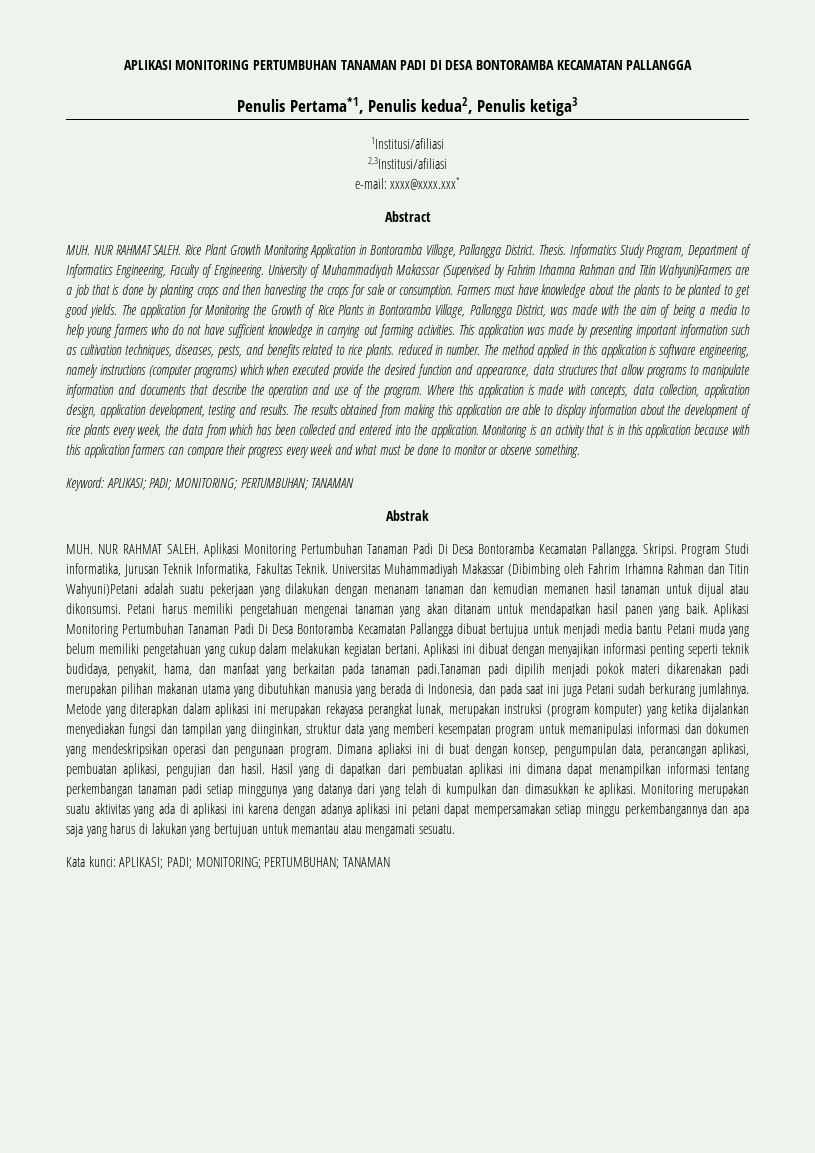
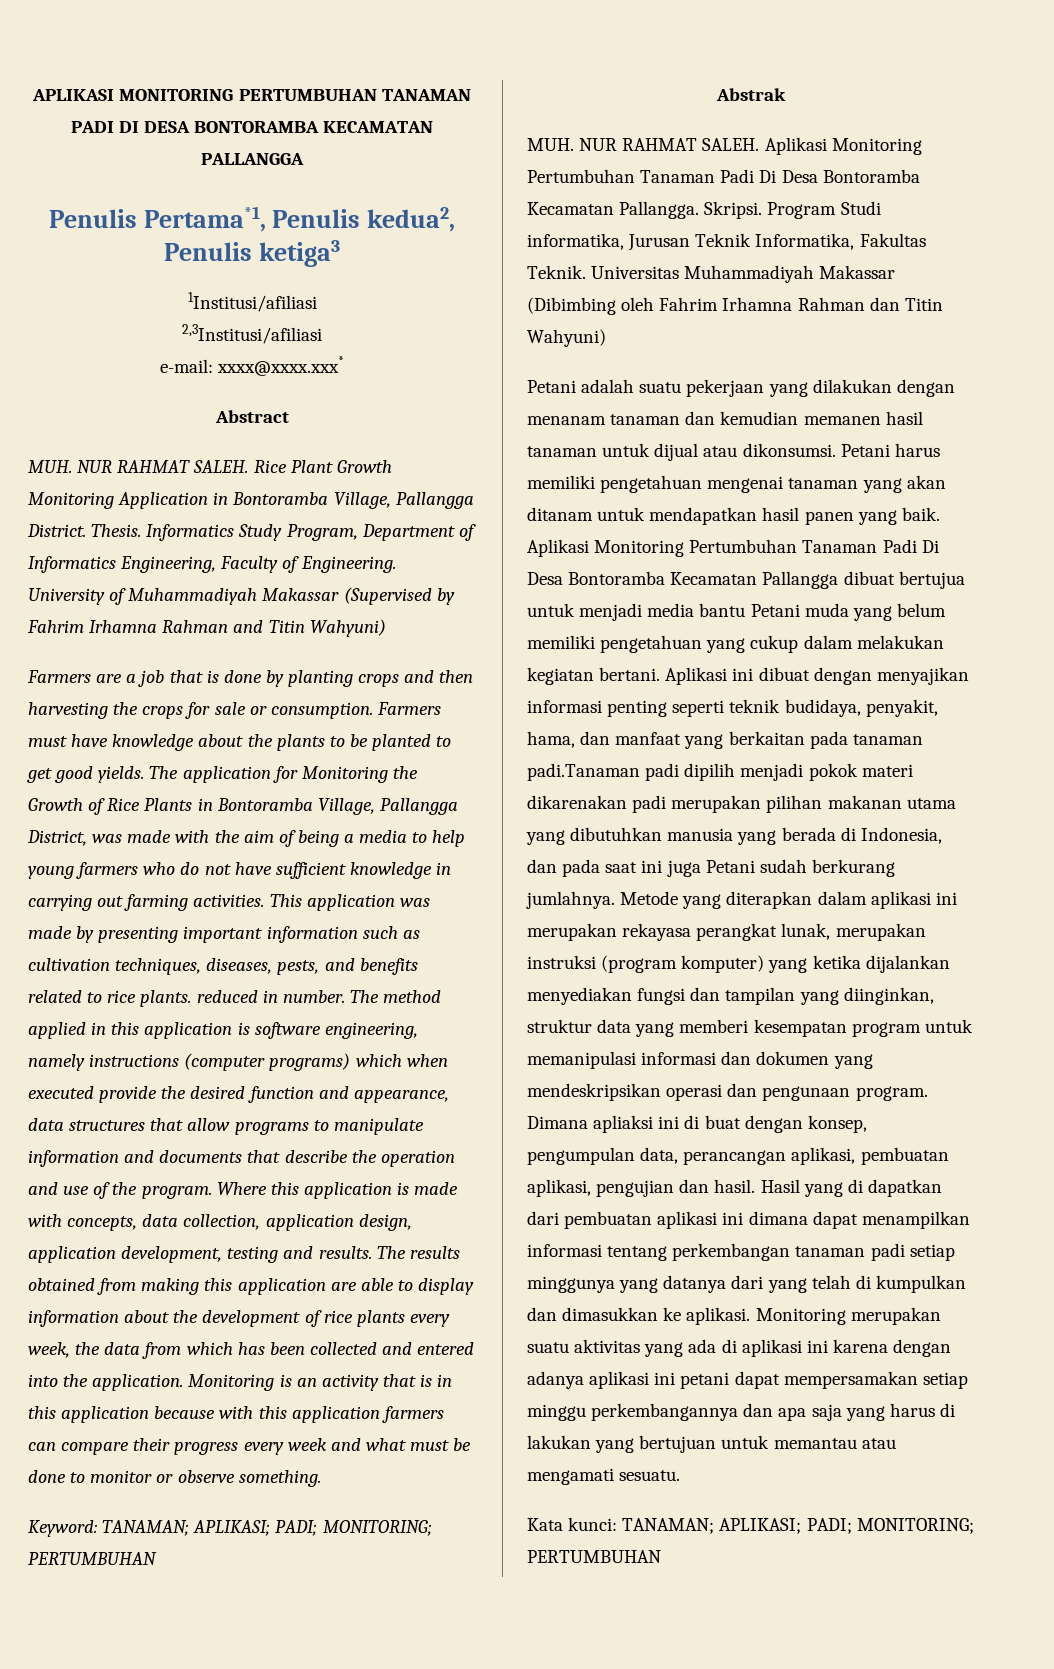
[658,264,732,278] Wahyuni)Farmers -> [309,619,386,637] [27,670,91,683] Wahyuni) // Farmers
[106,478,355,490] APLIKASI; PADI; MONITORING; PERTUMBUHAN; TANAMAN -> [102,1520,432,1536] [28,1552,157,1565] TANAMAN; APLIKASI; PADI; MONITORING; PERTUMBUHAN
[66,583,138,597] Wahyuni)Petani -> [527,329,606,347] [527,380,576,393] Wahyuni) // Petani
[119,857,390,869] APLIKASI; PADI; MONITORING; PERTUMBUHAN; TANAMAN -> [622,1518,974,1534] [527,1550,661,1563] TANAMAN; APLIKASI; PADI; MONITORING; PERTUMBUHAN

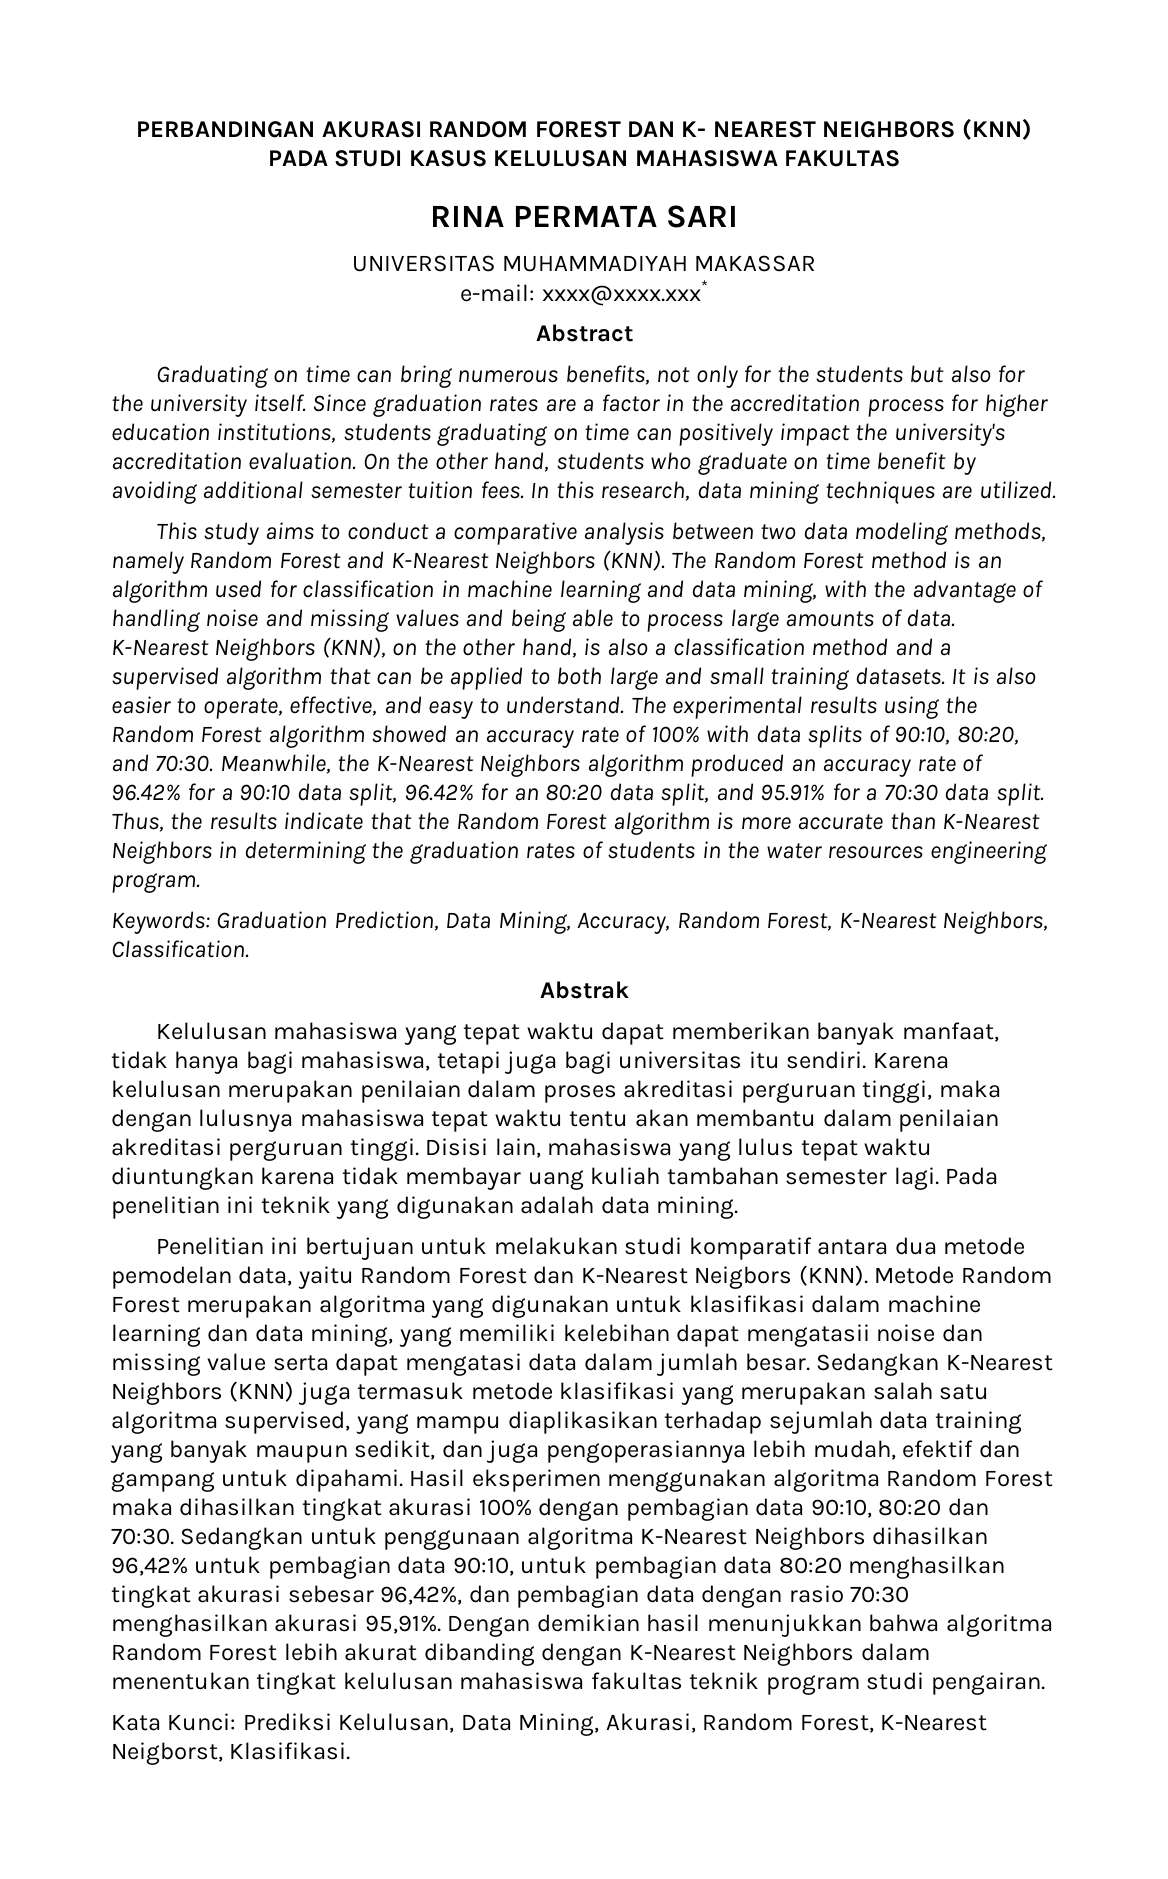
[32,89,471,101] [70,121,434,133] [201,153,304,165] [48,206,456,232] [164,240,340,267] [187,292,317,312] [182,324,322,344] [159,356,345,376] [214,410,289,423] [28,460,392,473] [28,492,474,509] [27,524,476,541] [28,556,396,573] [28,587,455,605] [27,619,386,637] [27,670,474,687] [28,702,441,719] [28,734,452,751] [27,766,418,783] [28,798,458,815] [27,830,466,847] [28,862,452,879] [28,894,430,911] [28,926,420,943] [28,958,418,975] [28,990,442,1007] [28,1022,418,1039] [28,1053,448,1071] [28,1086,449,1103] [28,1118,424,1135] [28,1150,455,1167] [28,1182,459,1199] [28,1214,412,1231] [28,1246,460,1263] [28,1278,475,1295] [28,1310,450,1327] [28,1342,475,1359] [28,1374,453,1391] [28,1406,444,1423] [28,1438,472,1455] [28,1470,321,1487] [28,1520,432,1537] [28,1552,157,1565] [716,88,786,101] [527,137,922,155] [527,169,920,183] [527,201,881,219] [527,233,926,251] [527,265,896,283] [527,297,943,315] [527,329,606,347] [527,379,955,397] [527,411,923,425] [527,443,940,461] [527,475,946,493] [527,507,940,525] [527,539,939,557] [527,571,965,589] [527,603,946,621] [527,635,944,653] [527,667,969,685] [527,699,938,717] [527,731,923,749] [527,763,913,781] [527,795,956,813] [526,827,942,845] [527,859,895,877] [526,891,957,909] [527,923,926,941] [527,955,950,973] [527,987,934,1005] [527,1019,973,1037] [527,1051,873,1069] [527,1083,928,1101] [527,1115,867,1133] [527,1147,949,1165] [527,1179,942,1197] [527,1211,970,1229] [527,1243,955,1261] [527,1275,966,1293] [527,1307,941,1325] [527,1339,952,1357] [527,1371,968,1389] [527,1403,955,1421] [527,1435,896,1453] [527,1468,681,1485] [527,1517,974,1534] [527,1550,661,1563] APLIKASI MONITORING PERTUMBUHAN TANAMAN PADI DI DESA BONTORAMBA KECAMATAN PALLANGGA // Penulis Pertama*1, Penulis kedua2, Penulis ketiga3 // 1Institusi/afiliasi // 2,3Institusi/afiliasi // e-mail: xxxx@xxxx.xxx* // Abstract // MUH. NUR RAHMAT SALEH. Rice Plant Growth Monitoring Application in Bontoramba Village, Pallangga District. Thesis. Informatics Study Program, Department of Informatics Engineering, Faculty of Engineering. University of Muhammadiyah Makassar (Supervised by Fahrim Irhamna Rahman and Titin Wahyuni) // Farmers are a job that is done by planting crops and then harvesting the crops for sale or consumption. Farmers must have knowledge about the plants to be planted to get good yields. The application for Monitoring the Growth of Rice Plants in Bontoramba Village, Pallangga District, was made with the aim of being a media to help young farmers who do not have sufficient knowledge in carrying out farming activities. This application was made by presenting important information such as cultivation techniques, diseases, pests, and benefits related to rice plants. reduced in number. The method applied in this application is software engineering, namely instructions (computer programs) which when executed provide the desired function and appearance, data structures that allow programs to manipulate information and documents that describe the operation and use of the program. Where this application is made with concepts, data collection, application design, application development, testing and results. The results obtained from making this application are able to display information about the development of rice plants every week, the data from which has been collected and entered into the application. Monitoring is an activity that is in this application because with this application farmers can compare their progress every week and what must be done to monitor or observe something. // Keyword: TANAMAN; APLIKASI; PADI; MONITORING; PERTUMBUHAN // Abstrak // MUH. NUR RAHMAT SALEH. Aplikasi Monitoring Pertumbuhan Tanaman Padi Di Desa Bontoramba Kecamatan Pallangga. Skripsi. Program Studi informatika, Jurusan Teknik Informatika, Fakultas Teknik. Universitas Muhammadiyah Makassar (Dibimbing oleh Fahrim Irhamna Rahman dan Titin Wahyuni) // Petani adalah suatu pekerjaan yang dilakukan dengan menanam tanaman dan kemudian memanen hasil tanaman untuk dijual atau dikonsumsi. Petani harus memiliki pengetahuan mengenai tanaman yang akan ditanam untuk mendapatkan hasil panen yang baik. Aplikasi Monitoring Pertumbuhan Tanaman Padi Di Desa Bontoramba Kecamatan Pallangga dibuat bertujua untuk menjadi media bantu Petani muda yang belum memiliki pengetahuan yang cukup dalam melakukan kegiatan bertani. Aplikasi ini dibuat dengan menyajikan informasi penting seperti teknik budidaya, penyakit, hama, dan manfaat yang berkaitan pada tanaman padi.Tanaman padi dipilih menjadi pokok materi dikarenakan padi merupakan pilihan makanan utama yang dibutuhkan manusia yang berada di Indonesia, dan pada saat ini juga Petani sudah berkurang jumlahnya. Metode yang diterapkan dalam aplikasi ini merupakan rekayasa perangkat lunak, merupakan instruksi (program komputer) yang ketika dijalankan menyediakan fungsi dan tampilan yang diinginkan, struktur data yang memberi kesempatan program untuk memanipulasi informasi dan dokumen yang mendeskripsikan operasi dan pengunaan program. Dimana apliaksi ini di buat dengan konsep, pengumpulan data, perancangan aplikasi, pembuatan aplikasi, pengujian dan hasil. Hasil yang di dapatkan dari pembuatan aplikasi ini dimana dapat menampilkan informasi tentang perkembangan tanaman padi setiap minggunya yang datanya dari yang telah di kumpulkan dan dimasukkan ke aplikasi. Monitoring merupakan suatu aktivitas yang ada di aplikasi ini karena dengan adanya aplikasi ini petani dapat mempersamakan setiap minggu perkembangannya dan apa saja yang harus di lakukan yang bertujuan untuk memantau atau mengamati sesuatu. // Kata kunci: TANAMAN; APLIKASI; PADI; MONITORING; PERTUMBUHAN -> [136,118,1032,140] [267,150,901,167] [430,205,738,228] [351,255,817,272] [460,280,708,306] [535,324,633,342] [155,365,1026,388] [111,394,1048,417] [111,423,1005,446] [111,452,976,475] [111,481,1056,504] [155,522,1047,545] [111,550,1002,574] [111,580,1045,603] [111,609,956,632] [111,637,952,661] [111,667,1037,690] [111,696,977,719] [111,725,1019,748] [111,754,985,777] [111,783,1044,806] [111,812,1041,835] [111,841,1047,864] [111,873,200,893] [111,911,1049,934] [111,940,249,958] [539,981,629,999] [155,1022,999,1045] [111,1051,949,1074] [111,1080,1001,1103] [111,1109,1000,1132] [111,1138,933,1161] [111,1167,999,1190] [111,1196,739,1219] [155,1237,1026,1260] [111,1265,1052,1289] [111,1295,981,1318] [111,1324,983,1347] [111,1353,1053,1376] [111,1381,990,1405] [111,1411,1022,1434] [110,1440,1020,1463] [111,1469,1053,1492] [111,1498,989,1521] [111,1527,989,1550] [111,1556,1006,1579] [111,1585,910,1608] [111,1614,1053,1637] [111,1643,930,1666] [111,1672,1045,1695] [111,1713,988,1736] [111,1742,351,1765] PERBANDINGAN AKURASI RANDOM FOREST DAN K- NEAREST NEIGHBORS (KNN) PADA STUDI KASUS KELULUSAN MAHASISWA FAKULTAS // RINA PERMATA SARI // UNIVERSITAS MUHAMMADIYAH MAKASSAR // e-mail: xxxx@xxxx.xxx* // Abstract // Graduating on time can bring numerous benefits, not only for the students but also for the university itself. Since graduation rates are a factor in the accreditation process for higher education institutions, students graduating on time can positively impact the university's accreditation evaluation. On the other hand, students who graduate on time benefit by avoiding additional semester tuition fees. In this research, data mining techniques are utilized. // This study aims to conduct a comparative analysis between two data modeling methods, namely Random Forest and K-Nearest Neighbors (KNN). The Random Forest method is an algorithm used for classification in machine learning and data mining, with the advantage of handling noise and missing values and being able to process large amounts of data. K-Nearest Neighbors (KNN), on the other hand, is also a classification method and a supervised algorithm that can be applied to both large and small training datasets. It is also easier to operate, effective, and easy to understand. The experimental results using the Random Forest algorithm showed an accuracy rate of 100% with data splits of 90:10, 80:20, and 70:30. Meanwhile, the K-Nearest Neighbors algorithm produced an accuracy rate of 96.42% for a 90:10 data split, 96.42% for an 80:20 data split, and 95.91% for a 70:30 data split. Thus, the results indicate that the Random Forest algorithm is more accurate than K-Nearest Neighbors in determining the graduation rates of students in the water resources engineering program. // Keywords: Graduation Prediction, Data Mining, Accuracy, Random Forest, K-Nearest Neighbors, Classification. // Abstrak // Kelulusan mahasiswa yang tepat waktu dapat memberikan banyak manfaat, tidak hanya bagi mahasiswa, tetapi juga bagi universitas itu sendiri. Karena kelulusan merupakan penilaian dalam proses akreditasi perguruan tinggi, maka dengan lulusnya mahasiswa tepat waktu tentu akan membantu dalam penilaian akreditasi perguruan tinggi. Disisi lain, mahasiswa yang lulus tepat waktu diuntungkan karena tidak membayar uang kuliah tambahan semester lagi. Pada penelitian ini teknik yang digunakan adalah data mining. // Penelitian ini bertujuan untuk melakukan studi komparatif antara dua metode pemodelan data, yaitu Random Forest dan K-Nearest Neigbors (KNN). Metode Random Forest merupakan algoritma yang digunakan untuk klasifikasi dalam machine learning dan data mining, yang memiliki kelebihan dapat mengatasii noise dan missing value serta dapat mengatasi data dalam jumlah besar. Sedangkan K-Nearest Neighbors (KNN) juga termasuk metode klasifikasi yang merupakan salah satu algoritma supervised, yang mampu diaplikasikan terhadap sejumlah data training yang banyak maupun sedikit, dan juga pengoperasiannya lebih mudah, efektif dan gampang untuk dipahami. Hasil eksperimen menggunakan algoritma Random Forest maka dihasilkan tingkat akurasi 100% dengan pembagian data 90:10, 80:20 dan 70:30. Sedangkan untuk penggunaan algoritma K-Nearest Neighbors dihasilkan 96,42% untuk pembagian data 90:10, untuk pembagian data 80:20 menghasilkan tingkat akurasi sebesar 96,42%, dan pembagian data dengan rasio 70:30 menghasilkan akurasi 95,91%. Dengan demikian hasil menunjukkan bahwa algoritma Random Forest lebih akurat dibanding dengan K-Nearest Neighbors dalam menentukan tingkat kelulusan mahasiswa fakultas teknik program studi pengairan. // Kata Kunci: Prediksi Kelulusan, Data Mining, Akurasi, Random Forest, K-Nearest Neigborst, Klasifikasi.

